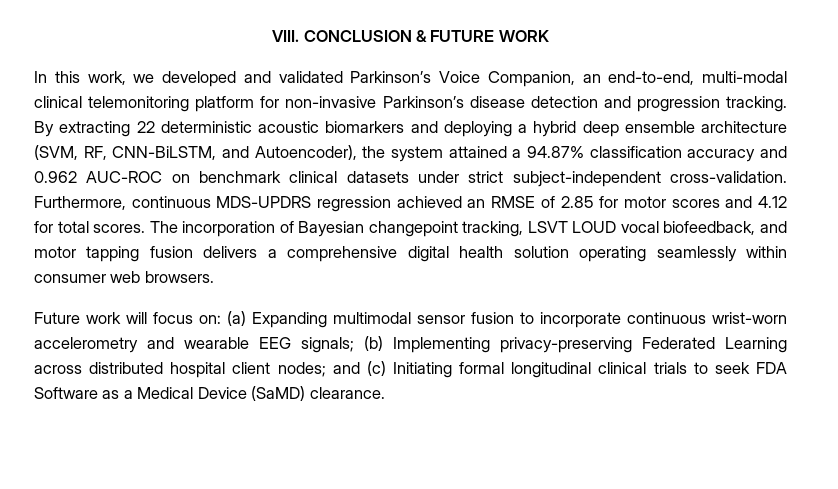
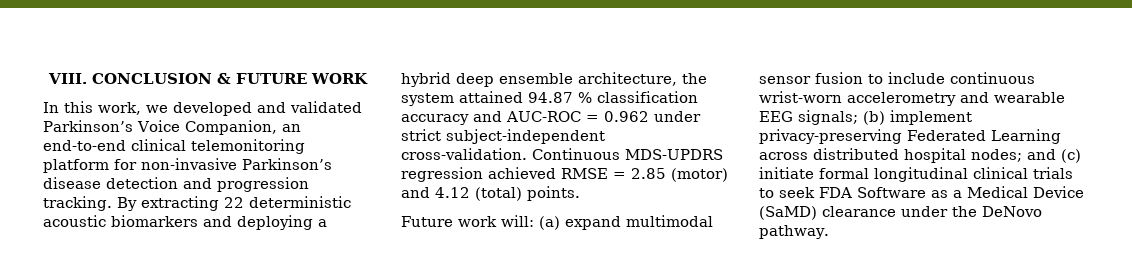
[608,71,787,85] end-to-end, multi-modal -> [43,140,126,151] end-to-end
[701,121,787,133] [34,145,357,160] architecture (SVM, RF, CNN-BiLSTM, and Autoencoder), -> [578,72,677,86] architecture,
[512,146,584,158] a 94.87% -> [528,92,592,103] 94.87 %
[34,171,409,183] 0.962 AUC-ROC on benchmark clinical datasets -> [506,111,649,122] AUC-ROC = 0.962
[34,196,211,210] Furthermore, continuous -> [532,148,620,160] Continuous
[467,196,788,208] [34,221,788,237] [34,246,788,262] [34,271,214,283] [34,311,327,328] an RMSE of 2.85 for motor scores and 4.12 for total scores. The incorporation of Bayesian changepoint tracking, LSVT LOUD vocal biofeedback, and motor tapping fusion delivers a comprehensive digital health solution operating seamlessly within consumer web browsers. // Future work will focus on: (a) Expanding -> [561,168,728,182] [401,186,580,201] [401,215,621,230] RMSE = 2.85 (motor) and 4.12 (total) points. // Future work will: (a) expand
[540,312,621,328] incorporate -> [888,72,945,84] include
[393,337,490,353] Implementing -> [890,110,972,125] implement
[232,362,271,374] client -> (966, 155) none
[393,362,453,378] Initiating -> [759,167,814,179] initiate
[309,387,385,399] clearance. -> [822,206,1042,217] [759,225,829,239] clearance under the DeNovo pathway.

